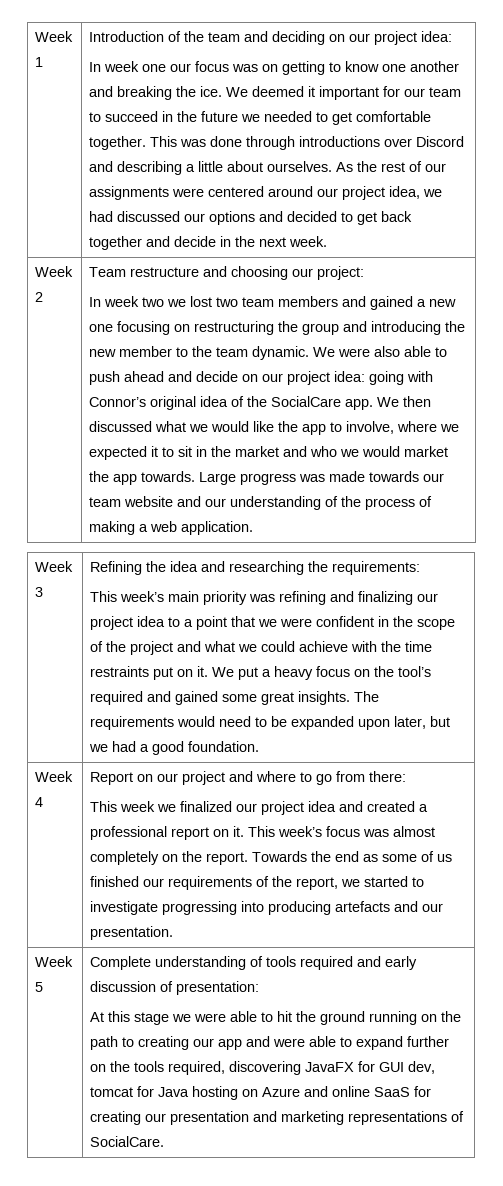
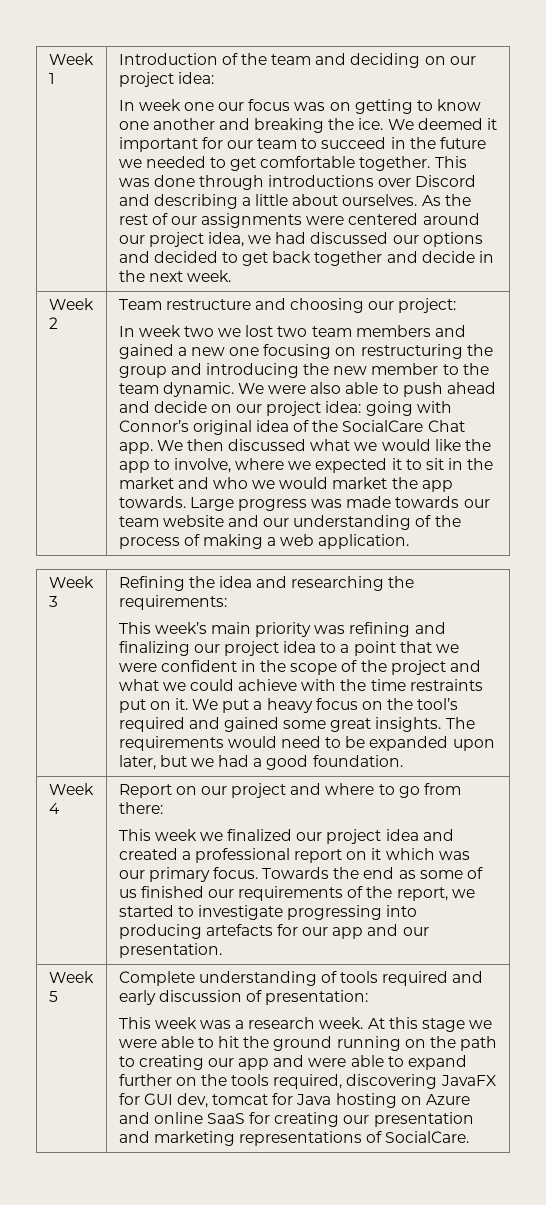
(342, 401) none -> [427,420,465,432] Chat
[233,826,436,837] [90,851,249,865] it. This week’s focus was almost completely on the report. -> [371,848,470,860] [118,867,258,882] it which was our primary focus.
(391, 906) none -> [276,924,364,939] for our app
(260, 988) none -> [118,1017,364,1029] This week was a research week.

